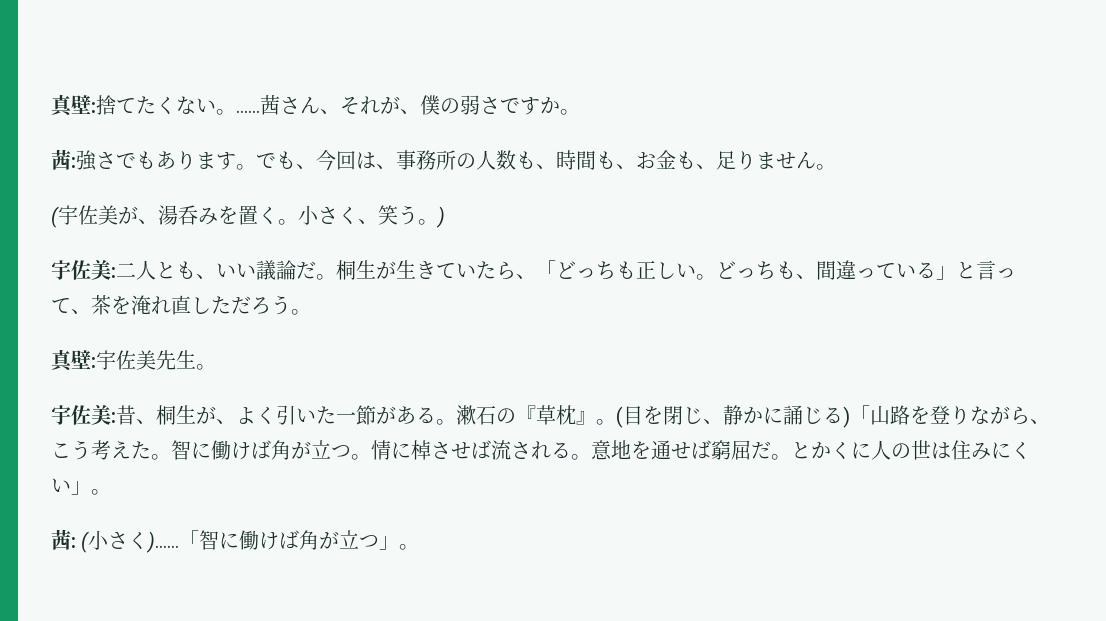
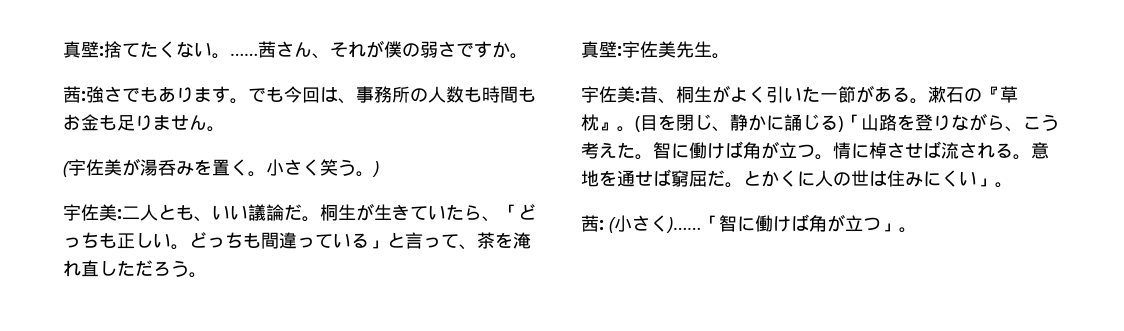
[400,109,420,114] 、 -> (384, 49) none
[296,164,316,169] 、 -> (284, 94) none
[536,150,716,170] 、時間も、お金も、 -> [482,86,536,103] [63,114,117,131] 時間もお金も
[138,219,158,224] 、 -> (140, 167) none
[358,219,378,224] 、 -> (320, 167) none
[796,274,816,279] 、 -> (261, 240) none
[216,419,236,424] 、 -> (730, 94) none

